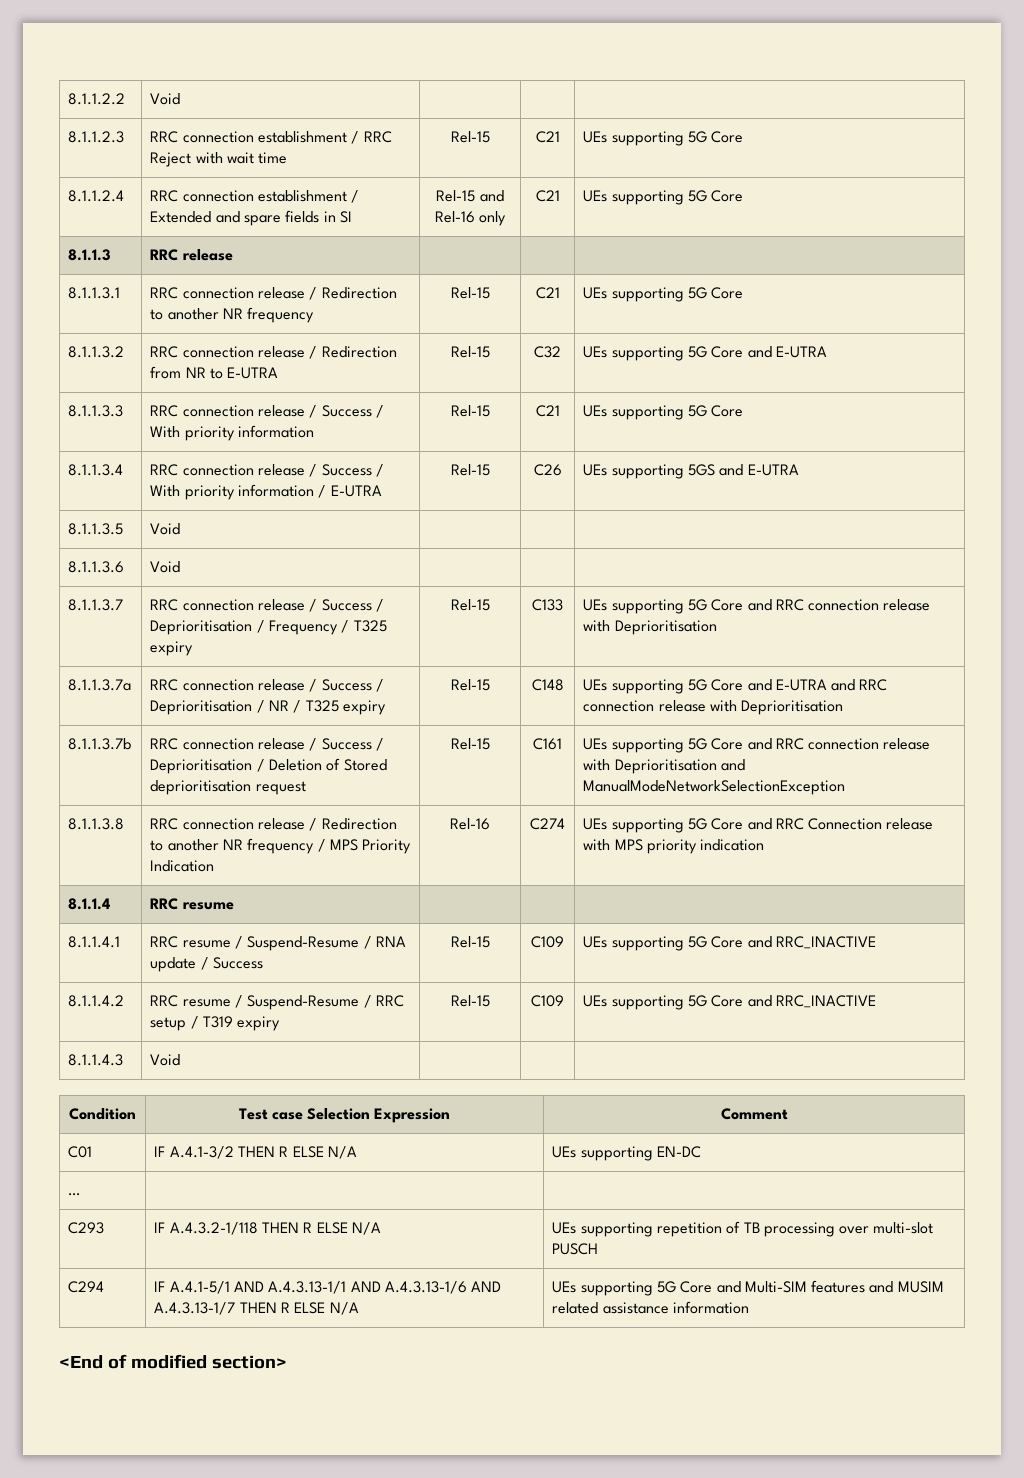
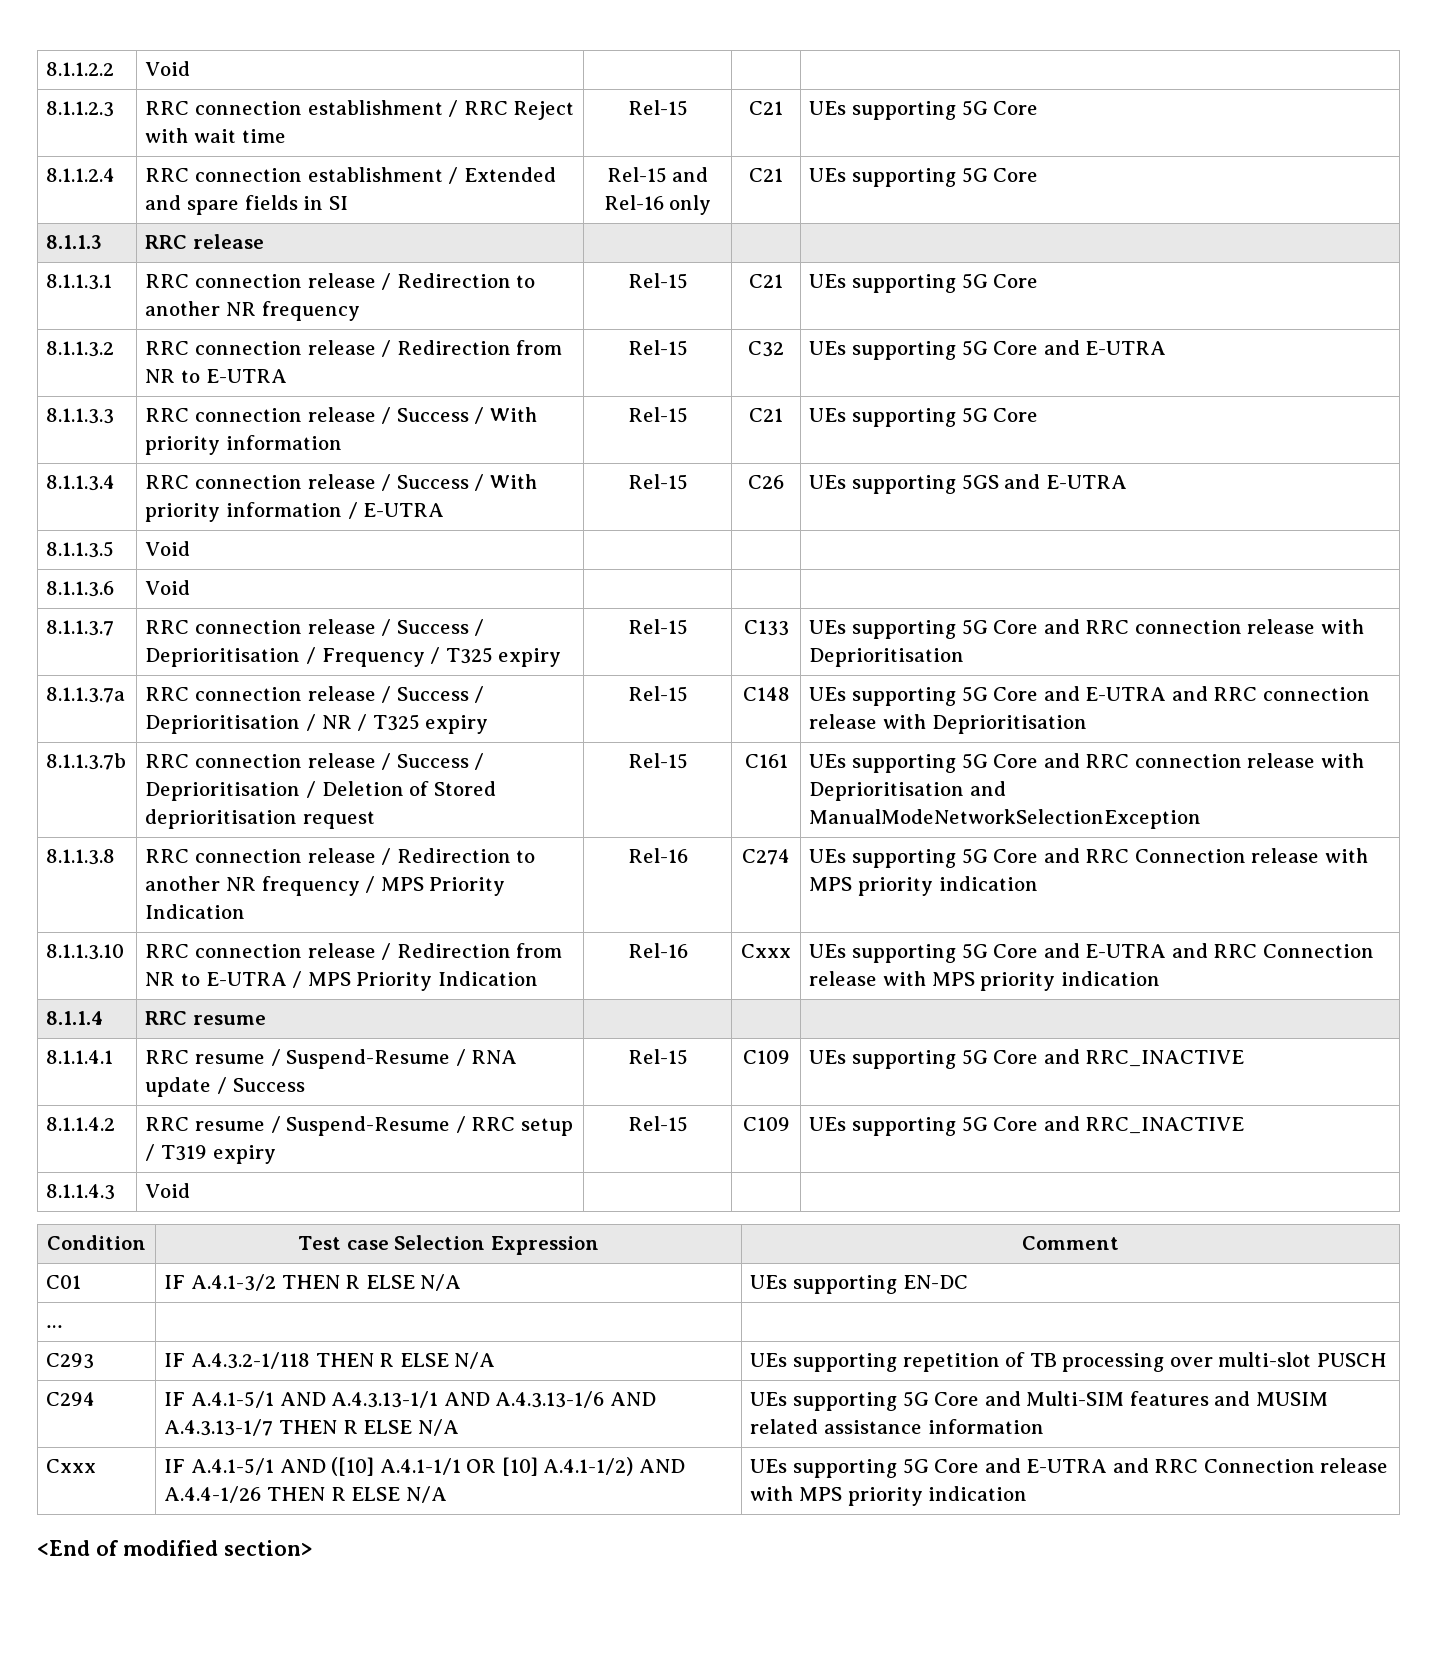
(765, 845) none -> [46,944,125,960] [145,943,563,960] [145,971,538,991] [627,943,688,958] [741,944,791,958] [809,943,1374,963] [809,971,1160,991] // 8.1.1.3.10 | RRC connection release / Redirection from NR to E-UTRA / MPS Priority Indication | Rel-16 | Cxxx | UEs supporting 5G Core and E-UTRA and RRC Connection release with MPS priority indication
(749, 1307) none -> [46,1459,97,1473] [164,1457,685,1476] [164,1486,447,1503] [750,1458,1389,1478] [750,1486,1028,1506] // Cxxx | IF A.4.1-5/1 AND ([10] A.4.1-1/1 OR [10] A.4.1-1/2) AND A.4.4-1/26 THEN R ELSE N/A | UEs supporting 5G Core and E-UTRA and RRC Connection release with MPS priority indication

